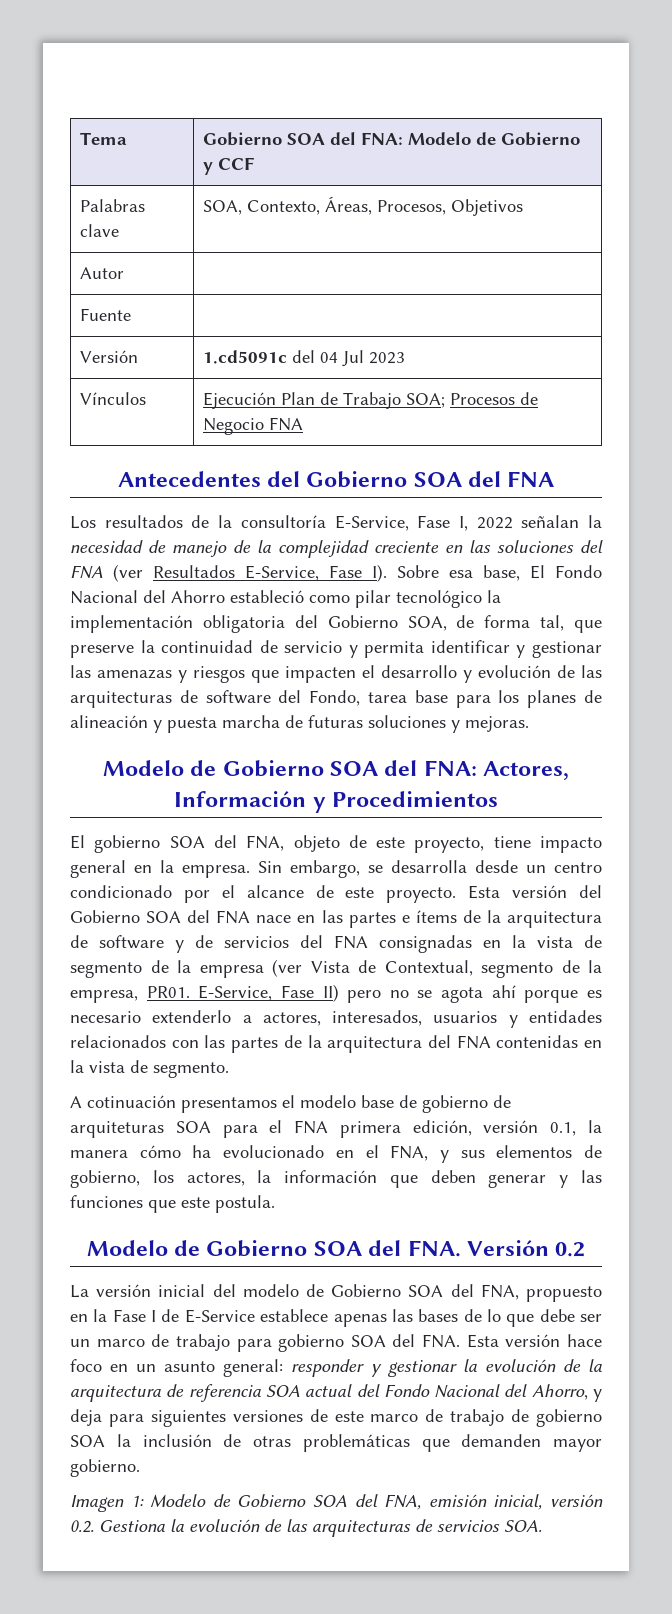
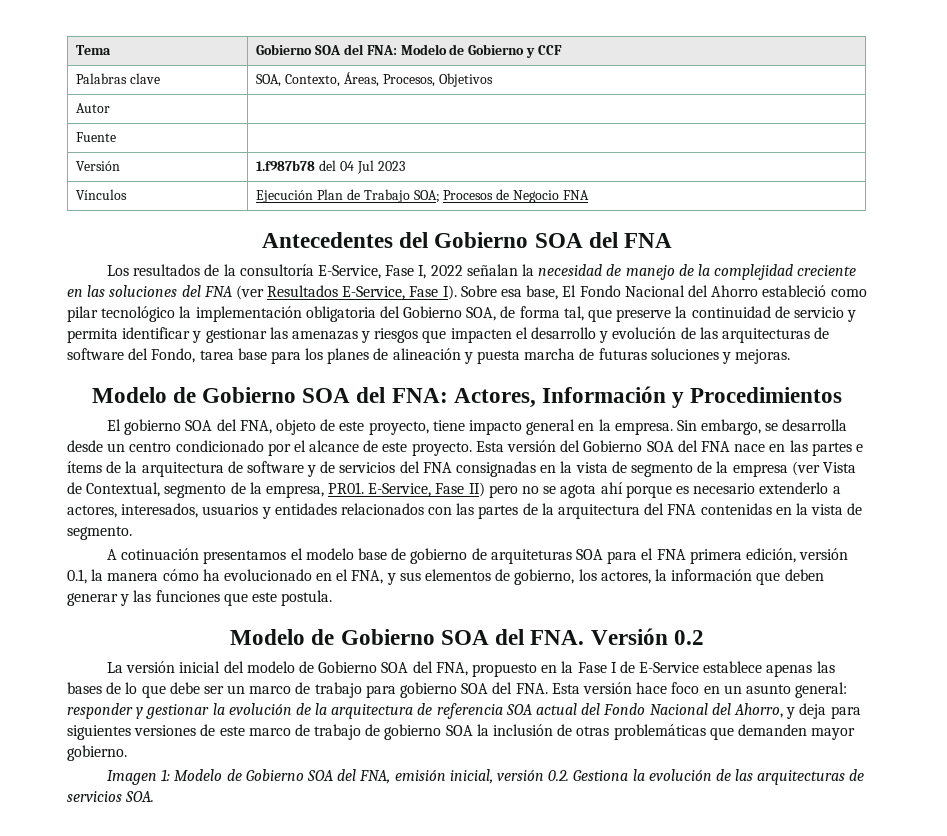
[203,350,288,364] 1.cd5091c -> [256,160,316,171] 1.f987b78

